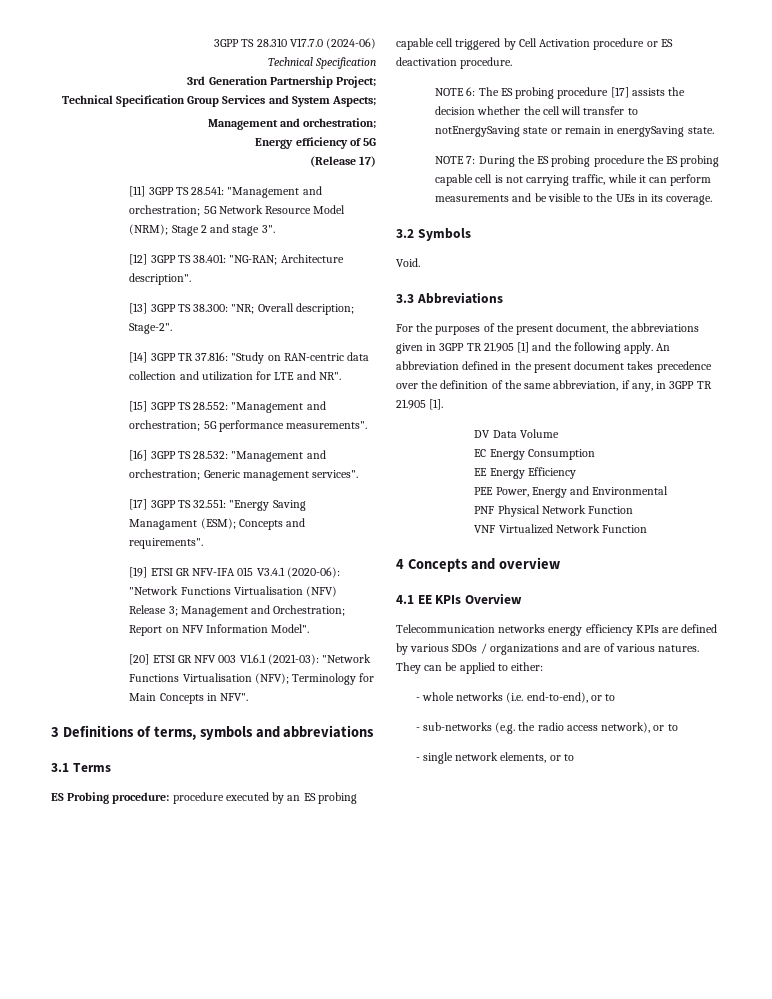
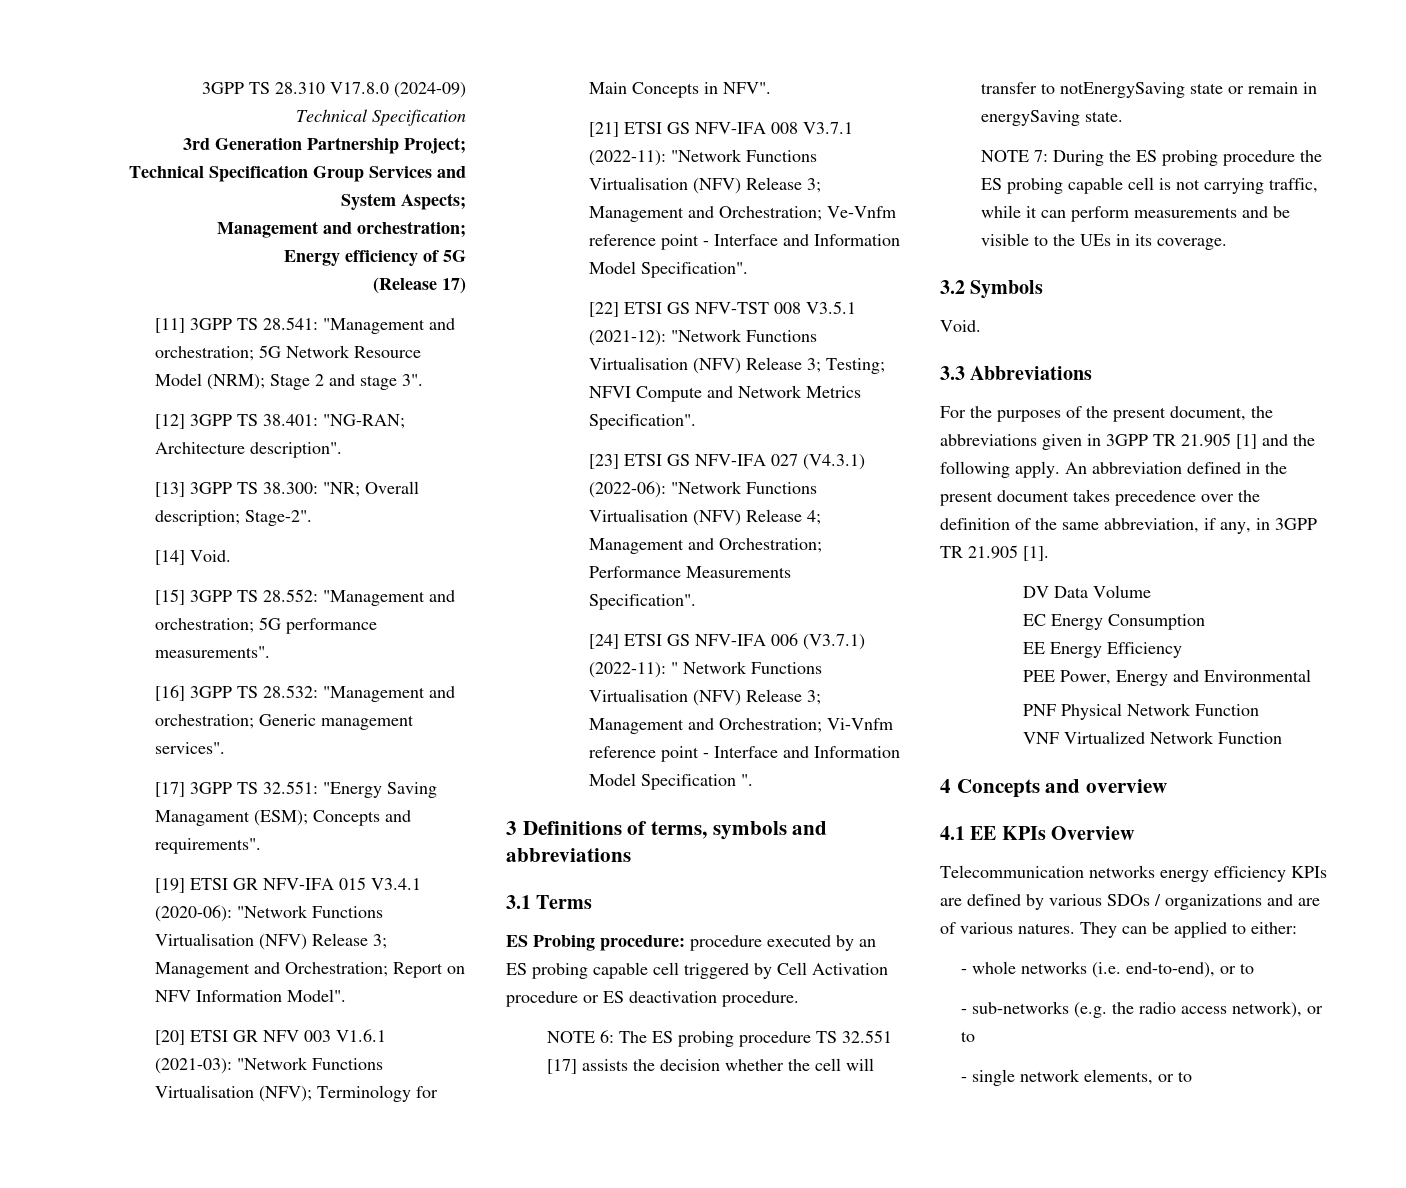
[289,38,376,49] V17.7.0 (2024-06) -> [330,82,466,98] V17.8.0 (2024-09)
[150,352,370,364] [129,371,341,381] 3GPP TR 37.816: "Study on RAN-centric data collection and utilization for LTE and NR". -> [189,550,231,562] Void.
(249, 697) none -> [588,122,853,137] [588,149,817,166] [588,177,821,194] [588,206,896,222] [588,234,900,250] [588,261,748,278] [588,301,856,317] [588,329,817,346] [588,357,885,374] [588,385,861,402] [588,414,696,430] [588,454,865,470] [588,481,817,498] [588,509,821,526] [588,538,822,554] [588,566,791,578] [588,594,696,610] [588,633,865,650] [588,661,822,678] [588,689,821,706] [588,718,893,734] [588,746,900,762] [588,773,753,790] // [21] ETSI GS NFV-IFA 008 V3.7.1 (2022-11): "Network Functions Virtualisation (NFV) Release 3; Management and Orchestration; Ve-Vnfm reference point - Interface and Information Model Specification". // [22] ETSI GS NFV-TST 008 V3.5.1 (2021-12): "Network Functions Virtualisation (NFV) Release 3; Testing; NFVI Compute and Network Metrics Specification". // [23] ETSI GS NFV-IFA 027 (V4.3.1) (2022-06): "Network Functions Virtualisation (NFV) Release 4; Management and Orchestration; Performance Measurements Specification". // [24] ETSI GS NFV-IFA 006 (V3.7.1) (2022-11): " Network Functions Virtualisation (NFV) Release 3; Management and Orchestration; Vi-Vnfm reference point - Interface and Information Model Specification ".
(609, 93) none -> [816,1030,893,1043] TS 32.551

